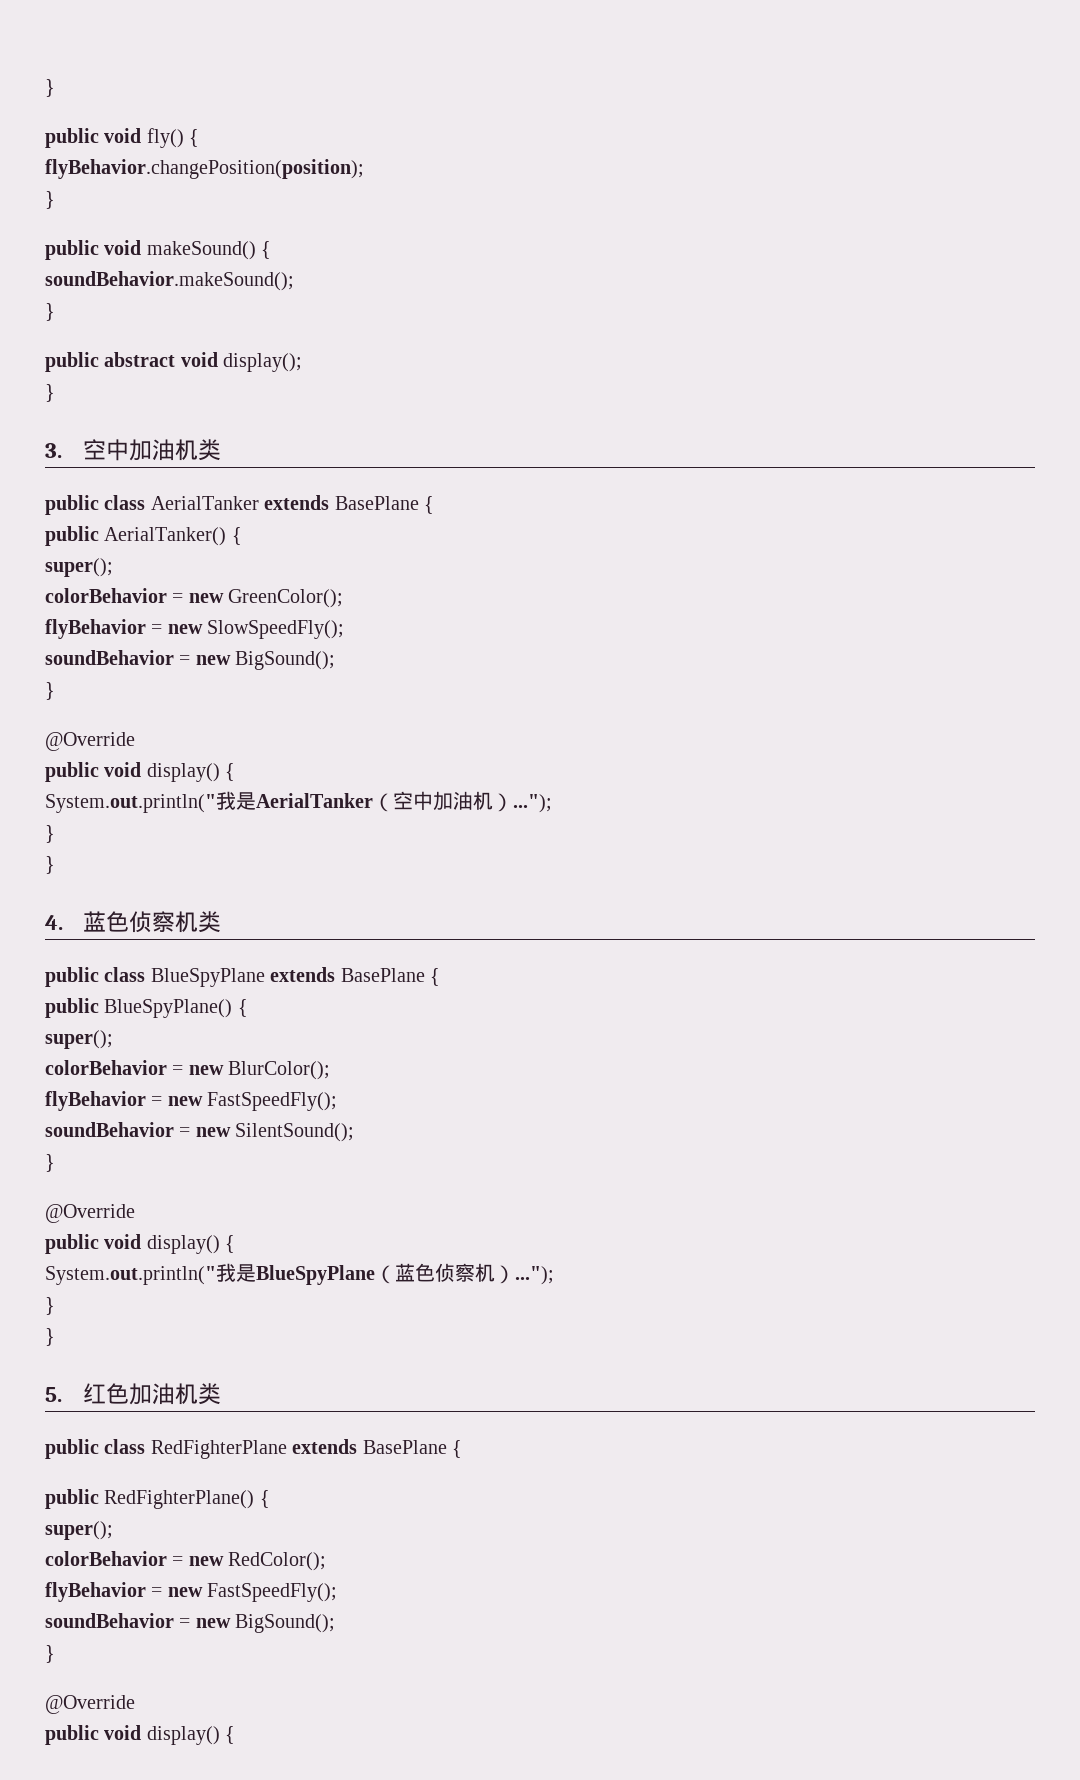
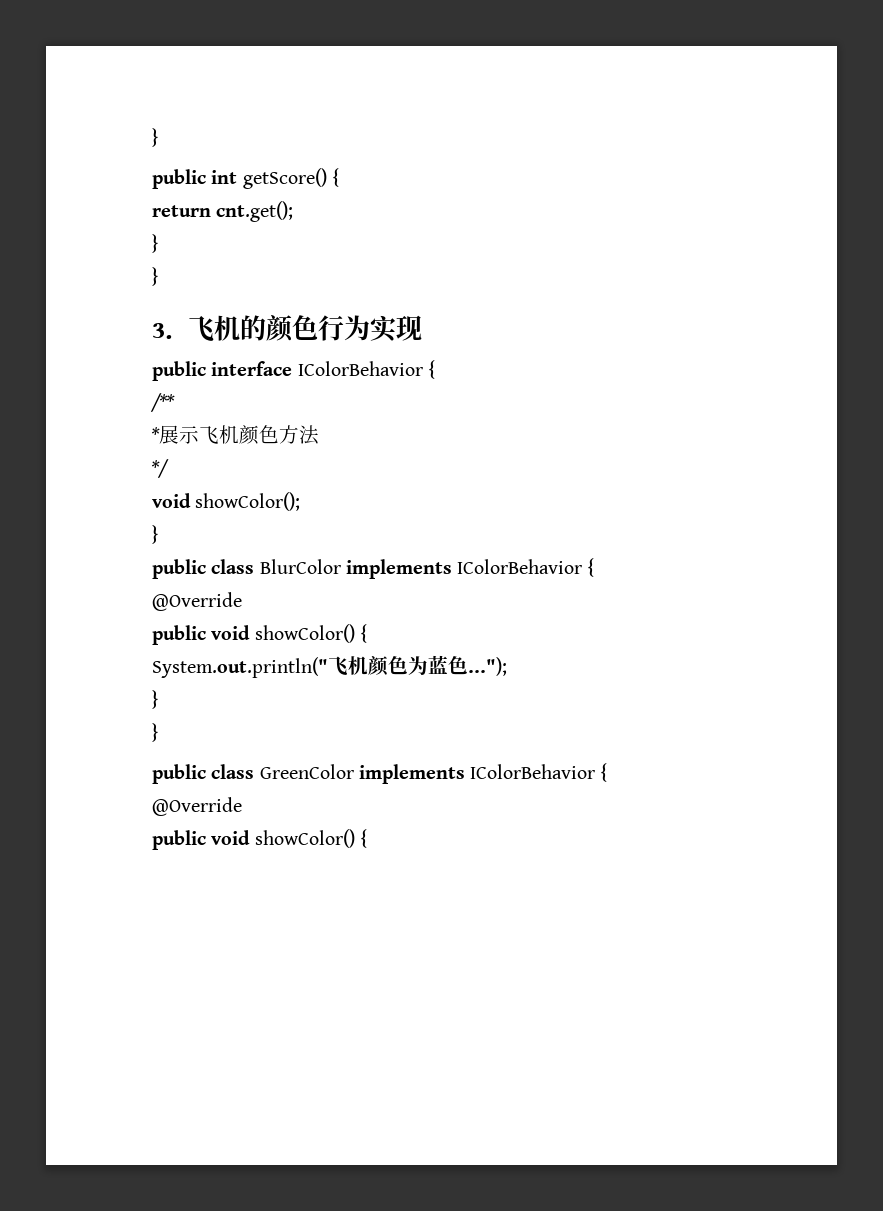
[45,79,55,97] [45,128,200,148] [45,159,364,179] [45,191,55,209] [45,240,272,260] [45,271,294,291] [45,303,55,321] [45,352,303,372] [45,384,55,402] [45,439,222,461] [45,495,434,515] [45,526,242,546] [45,558,113,577] [45,588,344,608] [45,619,345,639] [45,650,336,670] [45,682,55,700] [45,732,135,751] [45,762,236,782] [45,791,552,813] [45,825,55,843] [45,856,55,874] [45,911,222,933] [45,967,440,987] [45,998,248,1018] [45,1030,113,1049] [45,1060,331,1080] [45,1091,338,1111] [45,1122,355,1142] [45,1154,55,1172] [45,1204,135,1223] [45,1234,236,1254] [45,1263,554,1285] [45,1297,55,1315] [45,1328,55,1346] [45,1383,222,1405] [45,1439,462,1459] [45,1489,270,1509] [45,1521,113,1540] [45,1551,327,1571] [45,1582,338,1602] [45,1613,336,1633] [45,1645,55,1663] [45,1695,135,1714] [45,1725,236,1745] } // public void fly() { // flyBehavior.changePosition(position); // } // public void makeSound() { // soundBehavior.makeSound(); // } // public abstract void display(); // } // 3.空中加油机类 // public class AerialTanker extends BasePlane { // public AerialTanker() { // super(); // colorBehavior = new GreenColor(); // flyBehavior = new SlowSpeedFly(); // soundBehavior = new BigSound(); // } // @Override // public void display() { // System.out.println("我是AerialTanker（空中加油机）..."); // } // } // 4.蓝色侦察机类 // public class BlueSpyPlane extends BasePlane { // public BlueSpyPlane() { // super(); // colorBehavior = new BlurColor(); // flyBehavior = new FastSpeedFly(); // soundBehavior = new SilentSound(); // } // @Override // public void display() { // System.out.println("我是BlueSpyPlane（蓝色侦察机）..."); // } // } // 5.红色加油机类 // public class RedFighterPlane extends BasePlane { // public RedFighterPlane() { // super(); // colorBehavior = new RedColor(); // flyBehavior = new FastSpeedFly(); // soundBehavior = new BigSound(); // } // @Override // public void display() { -> [152,128,159,147] [152,168,339,189] [152,201,294,222] [152,234,159,253] [152,267,159,286] [152,315,423,342] [152,360,435,381] [150,393,175,412] [151,425,319,445] [151,459,169,478] [152,492,301,511] [152,525,159,544] [152,558,595,579] [152,592,242,611] [152,624,367,645] [152,655,507,678] [152,690,159,709] [152,723,159,742] [152,763,608,784] [152,797,242,816] [152,829,367,850] } // public int getScore() { // return cnt.get(); // } // } // 3.飞机的颜色行为实现 // public interface IColorBehavior { // /** // *展示飞机颜色方法 // */ // void showColor(); // } // public class BlurColor implements IColorBehavior { // @Override // public void showColor() { // System.out.println("飞机颜色为蓝色..."); // } // } // public class GreenColor implements IColorBehavior { // @Override // public void showColor() {

